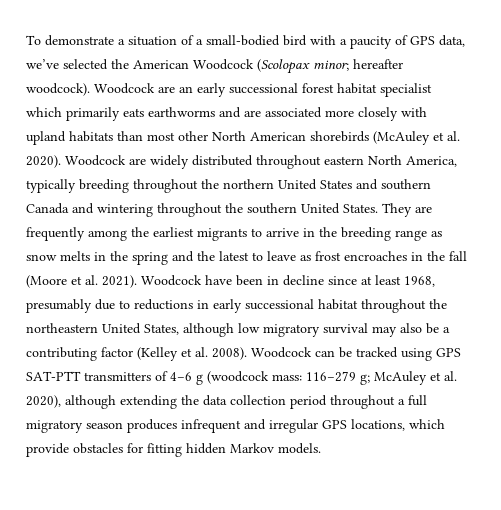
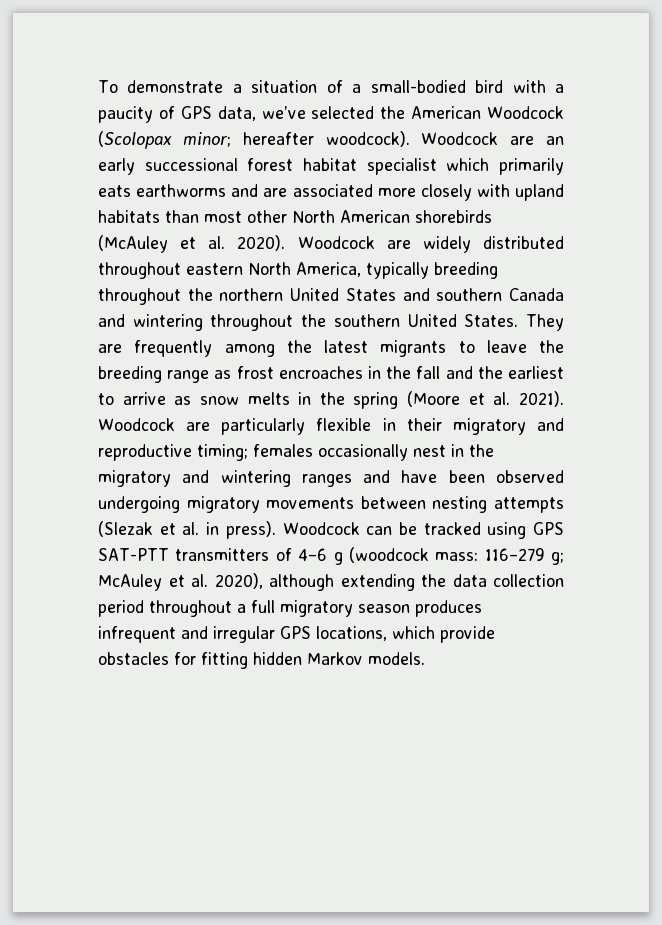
[153,227,194,237] earliest -> [324,340,368,353] latest
[266,228,315,237] arrive in -> [486,340,527,353] leave
(442, 234) none -> [236,366,564,379] [98,392,192,405] frost encroaches in the fall and the earliest to arrive as
[172,251,467,262] and the latest to leave as frost encroaches in the fall -> (399, 400) none
[205,275,435,287] [26,299,447,313] [26,323,450,337] [26,347,247,361] have been in decline since at least 1968, presumably due to reductions in early successional habitat throughout the northeastern United States, although low migratory survival may also be a contributing factor (Kelley et al. 2008). -> [186,418,565,435] [98,444,494,461] [98,470,564,487] [98,496,564,513] [98,521,276,539] are particularly flexible in their migratory and reproductive timing; females occasionally nest in the migratory and wintering ranges and have been observed undergoing migratory movements between nesting attempts (Slezak et al. in press).

